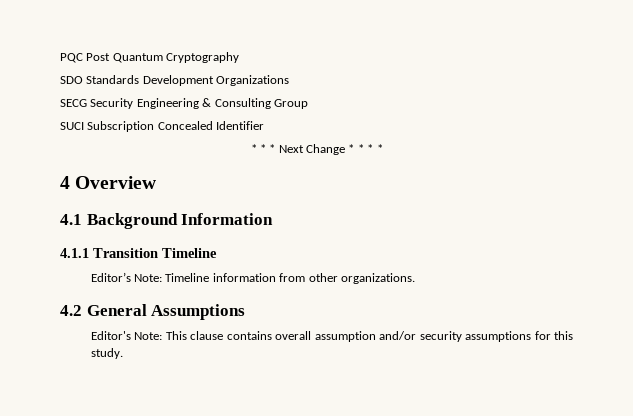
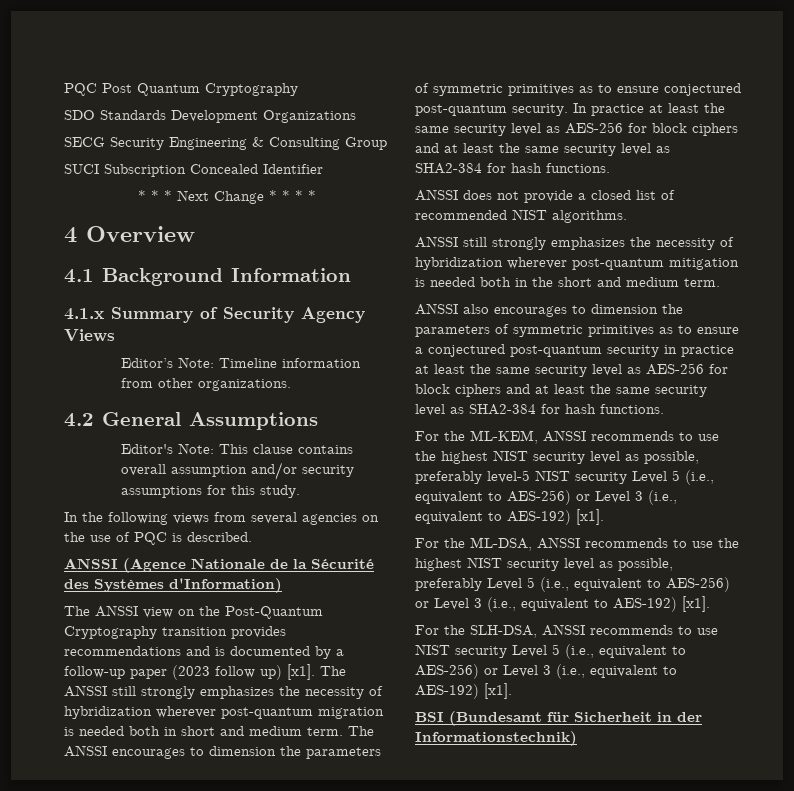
[60,248,217,258] 4.1.1 Transition Timeline -> [64,307,365,323] [64,329,115,342] 4.1.x Summary of Security Agency Views
(123, 353) none -> [64,512,379,525] [64,532,252,545] [64,558,374,573] [64,578,282,593] [64,605,323,619] [64,626,286,639] [64,646,344,659] [64,664,346,680] [64,685,383,699] [64,706,384,719] [64,726,374,736] [64,745,381,759] [415,83,741,96] [415,103,725,116] [415,122,738,136] [415,143,670,156] [415,163,610,174] [415,189,675,203] [415,209,627,223] [415,236,734,250] [415,257,739,270] [415,277,720,287] [415,303,683,317] [415,324,739,337] [415,344,734,357] [415,363,728,377] [415,384,707,397] [415,404,664,416] [415,430,719,444] [415,450,699,464] [415,470,714,485] [415,490,677,505] [415,509,604,525] [415,537,739,551] [415,557,673,571] [415,577,730,592] [415,596,710,612] [415,624,718,638] [415,644,686,659] [415,664,677,679] [415,683,512,699] [415,711,702,726] [415,731,577,746] // In the following views from several agencies on the use of PQC is described. // ANSSI (Agence Nationale de la Sécurité des Systèmes d'Information) // The ANSSI view on the Post-Quantum Cryptography transition provides recommendations and is documented by a follow-up paper (2023 follow up) [x1]. The ANSSI still strongly emphasizes the necessity of hybridization wherever post-quantum migration is needed both in short and medium term. The ANSSI encourages to dimension the parameters of symmetric primitives as to ensure conjectured post-quantum security. In practice at least the same security level as AES-256 for block ciphers and at least the same security level as SHA2-384 for hash functions. // ANSSI does not provide a closed list of recommended NIST algorithms. // ANSSI still strongly emphasizes the necessity of hybridization wherever post-quantum mitigation is needed both in the short and medium term. // ANSSI also encourages to dimension the parameters of symmetric primitives as to ensure a conjectured post-quantum security in practice at least the same security level as AES-256 for block ciphers and at least the same security level as SHA2-384 for hash functions. // For the ML-KEM, ANSSI recommends to use the highest NIST security level as possible, preferably level-5 NIST security Level 5 (i.e., equivalent to AES-256) or Level 3 (i.e., equivalent to AES-192) [x1]. // For the ML-DSA, ANSSI recommends to use the highest NIST security level as possible, preferably Level 5 (i.e., equivalent to AES-256) or Level 3 (i.e., equivalent to AES-192) [x1]. // For the SLH-DSA, ANSSI recommends to use NIST security Level 5 (i.e., equivalent to AES-256) or Level 3 (i.e., equivalent to AES-192) [x1]. // BSI (Bundesamt für Sicherheit in der Informationstechnik)

